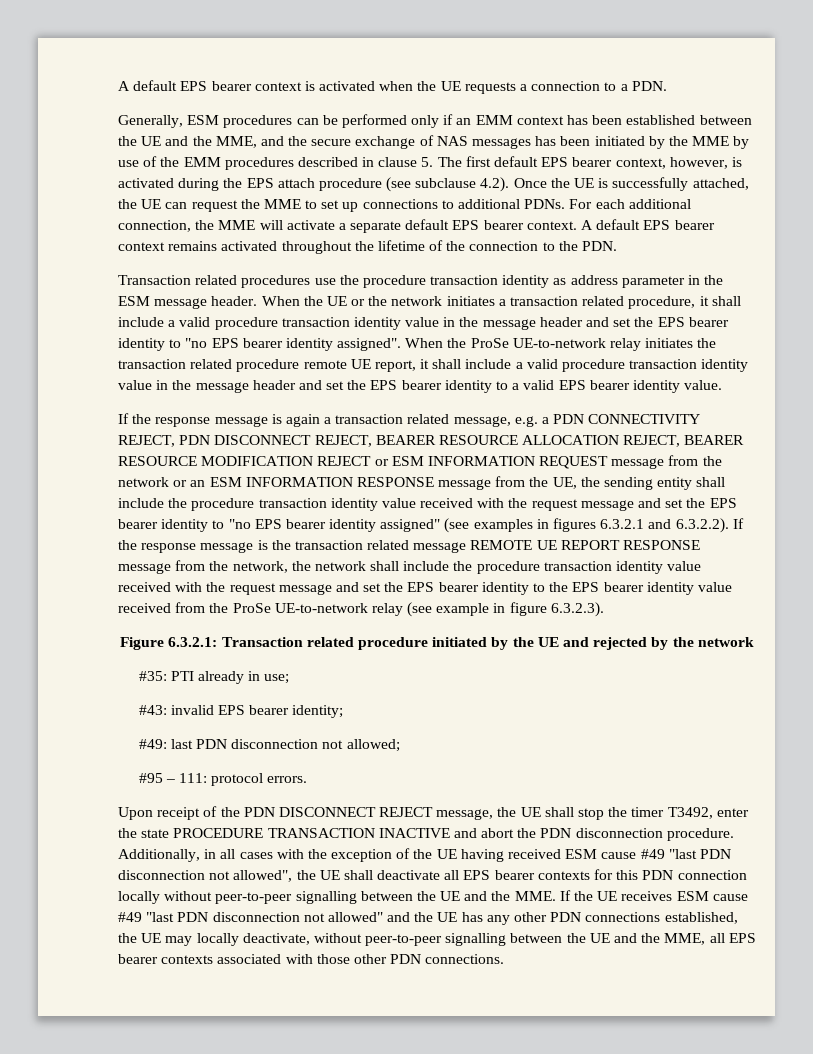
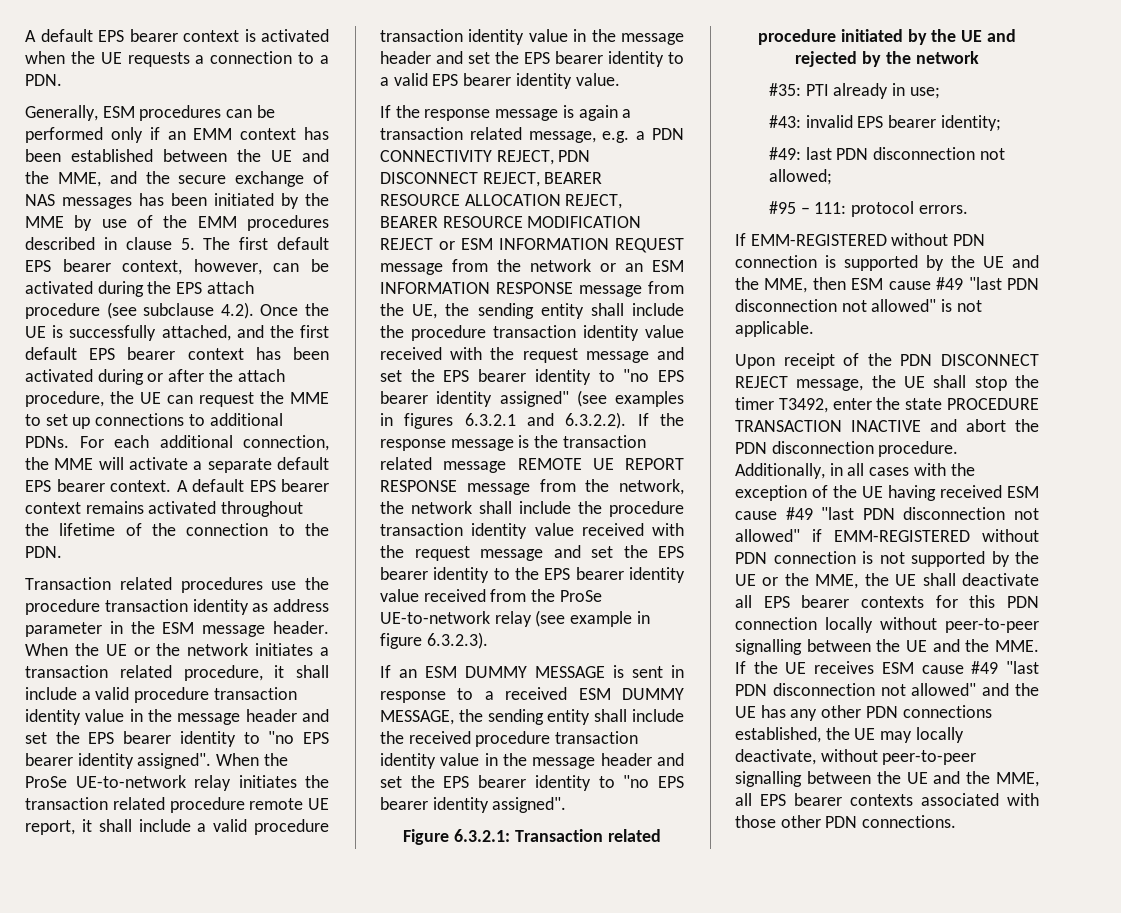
[731,157,742,167] is -> [273,259,329,272] can be
(749, 184) none -> [236,325,329,338] [25,347,329,360] [25,369,285,385] [25,391,104,407] and the first default EPS bearer context has been activated during or after the attach procedure,
(604, 609) none -> [380,665,684,678] [380,687,684,703] [380,709,684,725] [380,731,639,747] [380,753,684,769] [380,775,684,791] [380,797,567,813] // If an ESM DUMMY MESSAGE is sent in response to a received ESM DUMMY MESSAGE, the sending entity shall include the received procedure transaction identity value in the message header and set the EPS bearer identity to "no EPS bearer identity assigned".
(308, 779) none -> [735,233,986,246] [735,255,1039,271] [735,277,1039,293] [735,299,982,312] [735,321,814,337] // If EMM-REGISTERED without PDN connection is supported by the UE and the MME, then ESM cause #49 "last PDN disconnection not allowed" is not applicable.
[233,870,293,882] allowed", -> [735,529,1039,542] [735,551,1039,567] [735,573,859,589] allowed" if EMM-REGISTERED without PDN connection is not supported by the UE or the MME,

